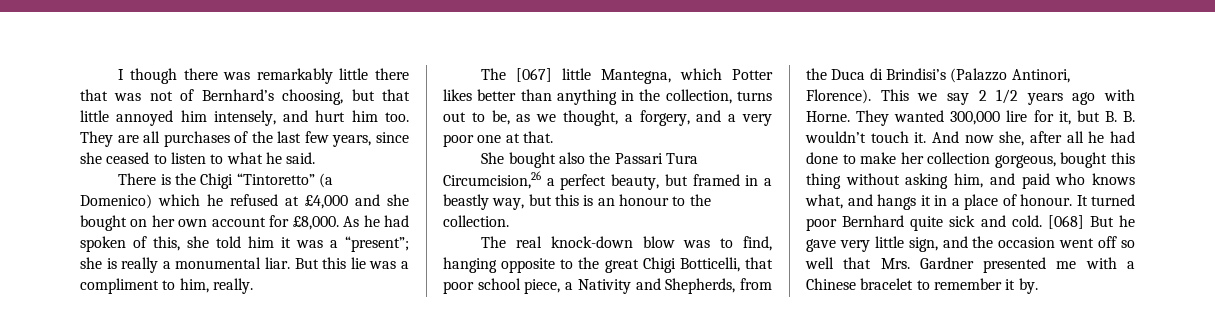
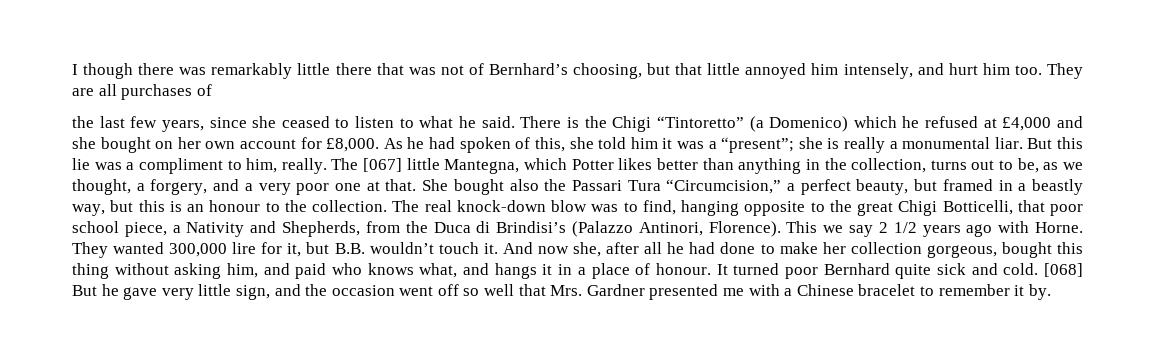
(249, 137) none -> (212, 90) //
(316, 158) // -> (515, 122) none
(253, 286) // -> (327, 166) none
(553, 137) // -> (417, 185) none
[443,171,541,189] Circumcision,26 -> [666,179,782,194] “Circumcision,”
(509, 221) // -> (387, 206) none
[1104,111,1135,122] B. B. -> [334,243,365,254] B.B.

